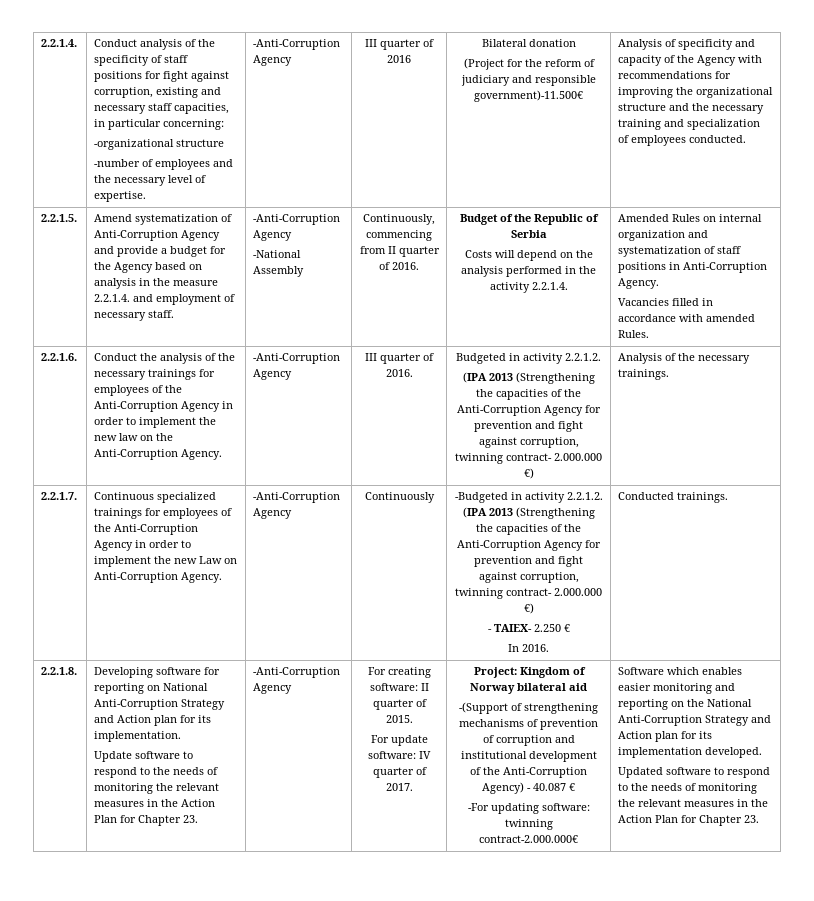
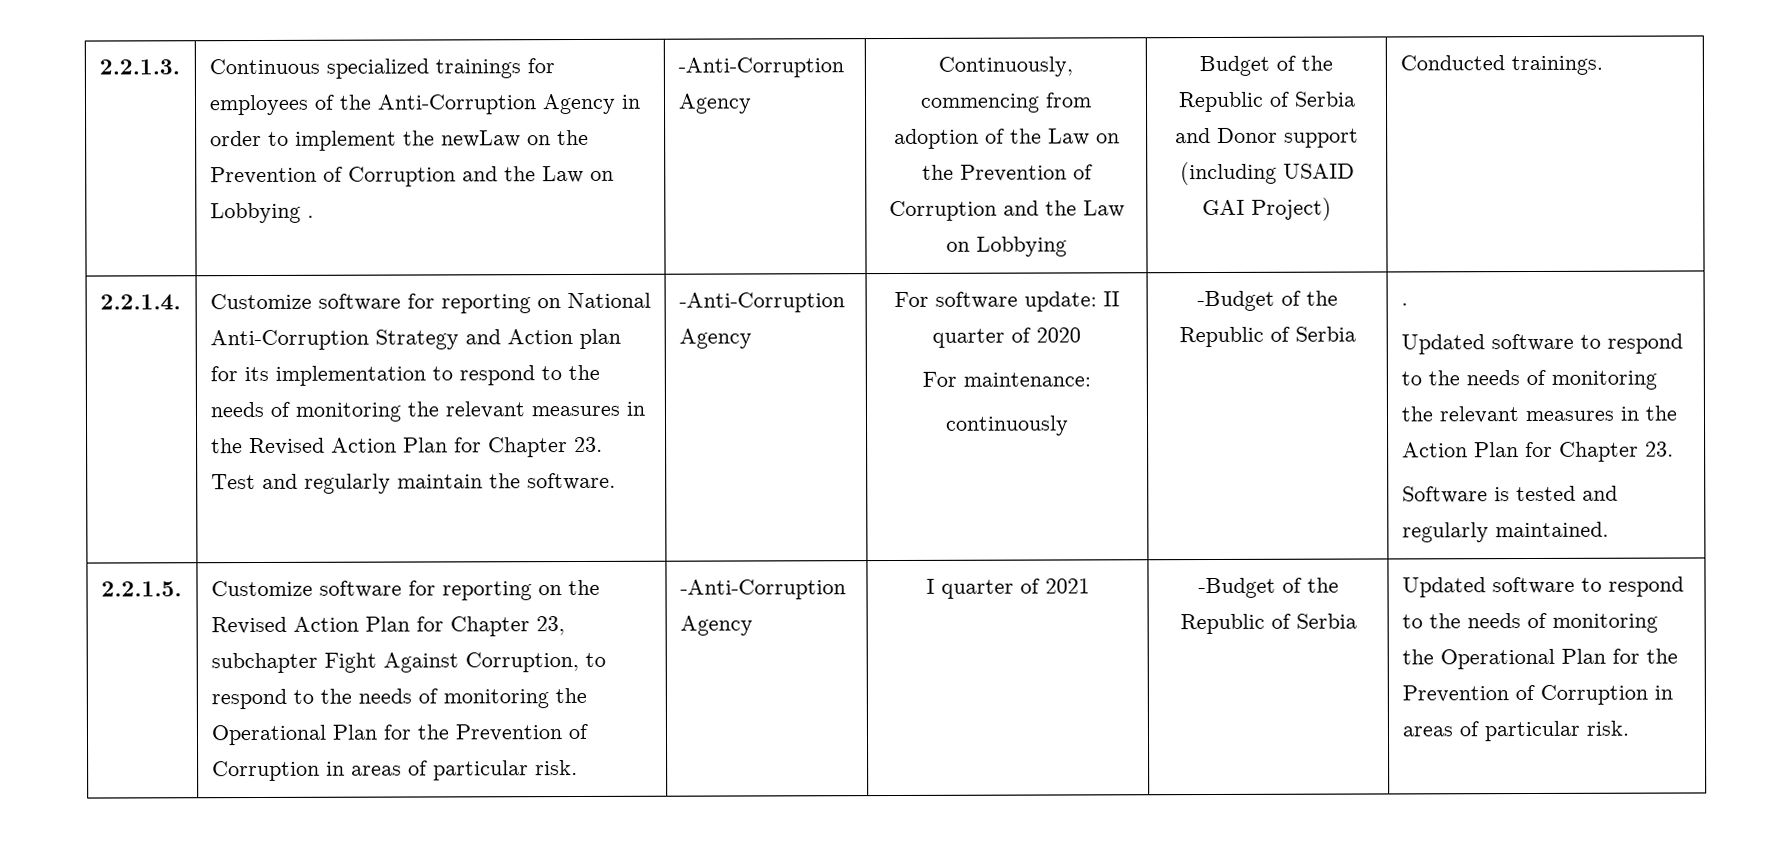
[41,39,78,47] [94,39,216,50] [94,55,189,66] [94,71,230,82] [94,87,222,98] [94,103,230,114] [94,119,225,130] [94,139,225,150] [94,159,234,170] [94,175,207,186] [94,191,147,202] [253,39,341,50] [253,55,293,66] [365,39,434,50] [387,55,411,63] [481,39,576,47] [463,58,595,70] [460,75,596,86] [474,90,583,102] [618,39,756,50] [618,55,763,66] [618,71,732,79] [618,87,774,98] [618,103,765,114] [618,119,761,130] [618,135,747,146] [41,214,78,222] [94,214,233,225] [94,230,221,241] [94,246,227,257] [94,262,203,273] [94,278,219,289] [94,294,236,305] [94,310,175,321] [253,214,341,225] [253,230,293,241] [253,250,302,258] [253,266,305,277] [363,214,435,225] [366,230,432,241] [359,246,440,257] [379,262,419,270] [460,214,599,225] [510,230,547,238] [464,250,593,261] [461,266,596,277] [489,282,568,293] [618,214,763,222] [618,230,709,241] [618,246,742,257] [618,262,768,273] [618,278,660,289] [618,298,714,306] [618,314,756,322] [618,330,650,338] [41,353,78,361] [94,353,236,364] [94,369,216,380] [94,385,183,396] [94,401,234,412] [94,417,217,428] [94,433,174,441] [94,449,223,460] [253,353,341,364] [253,369,293,380] [365,353,434,364] [385,369,413,377] [456,353,601,364] [462,372,595,384] [476,389,581,400] [457,405,601,416] [474,421,583,432] [478,437,579,448] [455,453,602,464] [523,468,534,479] [618,353,751,364] [618,369,670,380] [41,492,78,500] 2.2.1.4. | Conduct analysis of the specificity of staff positions for fight against corruption, existing and necessary staff capacities, in particular concerning: // -organizational structure // -number of employees and the necessary level of expertise. | -Anti-Corruption Agency | III quarter of 2016 | Bilateral donation // (Project for the reform of judiciary and responsible government)-11.500€ | Analysis of specificity and capacity of the Agency with recommendations for improving the organizational structure and the necessary training and specialization of employees conducted. // 2.2.1.5. | Amend systematization of Anti-Corruption Agency and provide a budget for the Agency based on analysis in the measure 2.2.1.4. and employment of necessary staff. | -Anti-Corruption Agency // -National Assembly | Continuously, commencing from II quarter of 2016. | Budget of the Republic of Serbia // Costs will depend on the analysis performed in the activity 2.2.1.4. | Amended Rules on internal organization and systematization of staff positions in Anti-Corruption Agency. // Vacancies filled in accordance with amended Rules. // 2.2.1.6. | Conduct the analysis of the necessary trainings for employees of the Anti-Corruption Agency in order to implement the new law on the Anti-Corruption Agency. | -Anti-Corruption Agency | III quarter of 2016. | Budgeted in activity 2.2.1.2. // (IPA 2013 (Strengthening the capacities of the Anti-Corruption Agency for prevention and fight against corruption, twinning contract- 2.000.000 €) | Analysis of the necessary trainings. // 2.2.1.7. -> [98,59,180,75] 2.2.1.3.
[174,556,238,564] [94,572,223,583] [253,492,341,503] [253,508,293,519] [364,492,435,503] [454,492,603,503] [462,507,595,519] [476,524,581,535] [457,540,601,551] [474,556,583,567] [478,572,579,583] [455,588,602,599] [523,603,534,614] [487,624,570,632] [508,644,549,652] new Law on Anti-Corruption Agency. | -Anti-Corruption Agency | Continuously | -Budgeted in activity 2.2.1.2. (IPA 2013 (Strengthening the capacities of the Anti-Corruption Agency for prevention and fight against corruption, twinning contract- 2.000.000 €) // - TAIEX- 2.250 € // In 2016. -> [440,129,589,148] [209,165,614,187] [209,202,314,224] [677,57,844,78] [677,93,752,114] [938,56,1073,77] [920,92,1092,113] [893,128,1120,150] [921,164,1093,182] [888,200,1125,222] [946,236,1067,257] [1199,55,1333,77] [1177,91,1356,113] [1175,127,1359,148] [1179,161,1355,186] [1202,197,1332,221] newLaw on the Prevention of Corruption and the Law on Lobbying . | -Anti-Corruption Agency | Continuously, commencing from adoption of the Law on the Prevention of Corruption and the Law on Lobbying | Budget of the Republic of Serbia and Donor support (including USAID GAI Project)
[41,667,78,675] [94,667,154,678] 2.2.1.8. | Developing -> [99,294,181,311] [209,293,312,310] 2.2.1.4. | Customize
[94,731,182,742] [94,751,181,762] implementation. // Update software -> [274,365,426,386] implementation
[181,799,216,807] [94,815,199,826] Action Plan for Chapter 23. -> [248,436,603,458] [210,472,616,494] Revised Action Plan for Chapter 23. Test and regularly maintain the software.
[387,667,431,678] [369,683,429,691] [372,699,427,710] [385,715,413,723] [370,735,428,746] [368,751,431,759] [372,767,427,778] [385,783,413,791] [473,667,586,678] [470,683,587,694] [459,702,598,714] [459,719,598,730] [482,735,575,746] [460,751,597,762] [470,767,587,778] [482,782,575,794] [467,803,590,814] [504,819,553,830] [479,835,578,843] [618,667,743,675] [618,683,736,694] [618,699,753,710] [618,715,772,726] [618,731,713,742] [618,747,763,758] creating software: II quarter of 2015. // For update software: IV quarter of 2017. | Project: Kingdom of Norway bilateral aid // -(Support of strengthening mechanisms of prevention of corruption and institutional development of the Anti-Corruption Agency) - 40.087 € // -For updating software: twinning contract-2.000.000€ | Software which enables easier monitoring and reporting on the National Anti-Corruption Strategy and Action plan for its implementation developed. -> [934,291,1120,312] [932,327,1081,348] [922,371,1091,387] [945,415,1069,436] [1196,290,1338,312] [1178,326,1356,348] [1400,303,1408,306] software update: II quarter of 2020 // For maintenance: // continuously | -Budget of the Republic of Serbia | .
(760, 819) none -> [1401,485,1618,504] [1401,521,1609,543] [100,581,182,597] [210,579,600,601] [210,616,565,637] [210,651,606,674] [210,687,587,710] [210,723,588,746] [211,760,578,782] [679,579,846,600] [679,615,753,636] [925,578,1090,599] [1197,577,1339,599] [1179,613,1357,635] [1401,576,1684,598] [1401,612,1658,633] [1401,648,1678,670] [1401,684,1673,705] [1401,720,1629,742] // Software is tested and regularly maintained. // 2.2.1.5. | Customize software for reporting on the Revised Action Plan for Chapter 23, subchapter Fight Against Corruption, to respond to the needs of monitoring the Operational Plan for the Prevention of Corruption in areas of particular risk. | -Anti-Corruption Agency | I quarter of 2021 | -Budget of the Republic of Serbia | Updated software to respond to the needs of monitoring the Operational Plan for the Prevention of Corruption in areas of particular risk.

